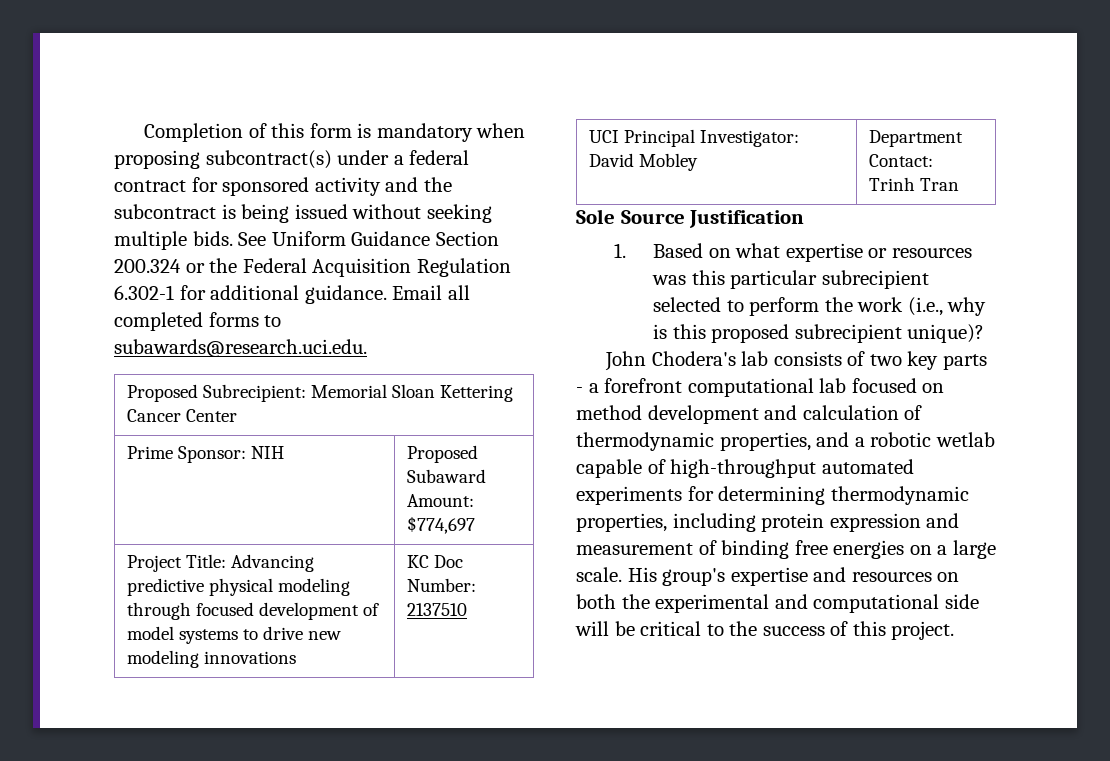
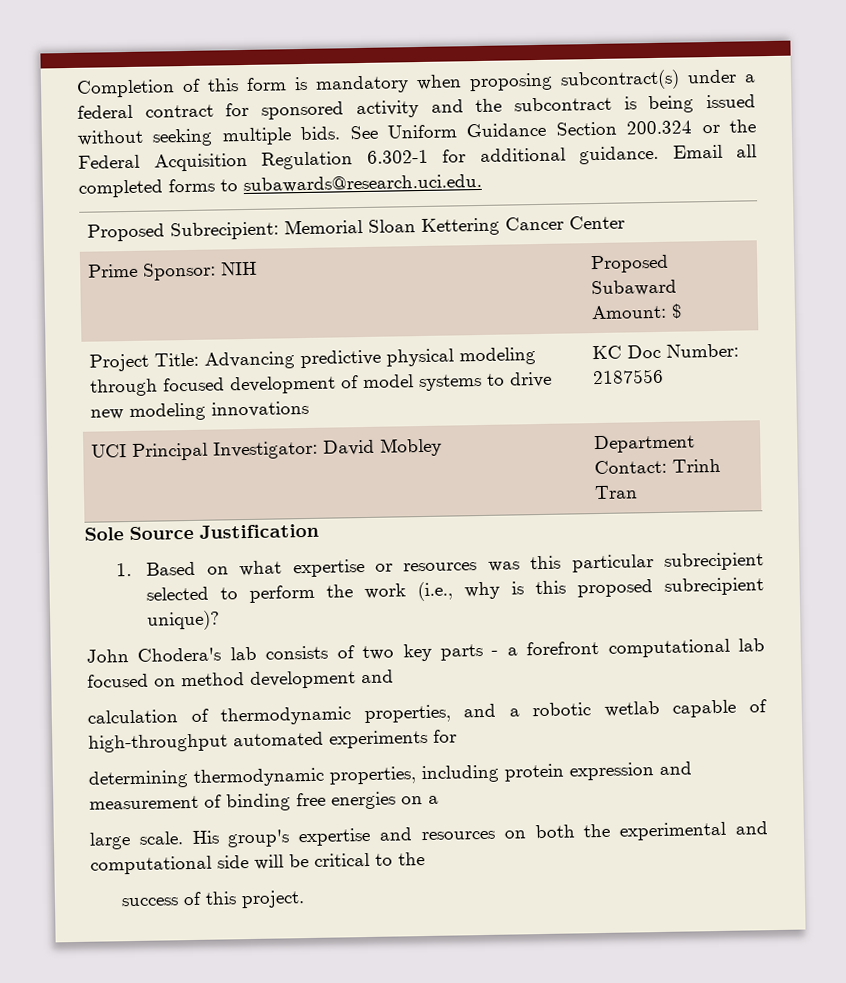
[407,516,476,534] $774,697 -> [670,303,683,319] $
[407,603,468,616] 2137510 -> [591,368,664,385] 2187556
(798, 412) none -> (394, 676) //
(714, 493) none -> (457, 736) //
(948, 550) none -> (439, 799) //
(758, 628) none -> (425, 859) //

